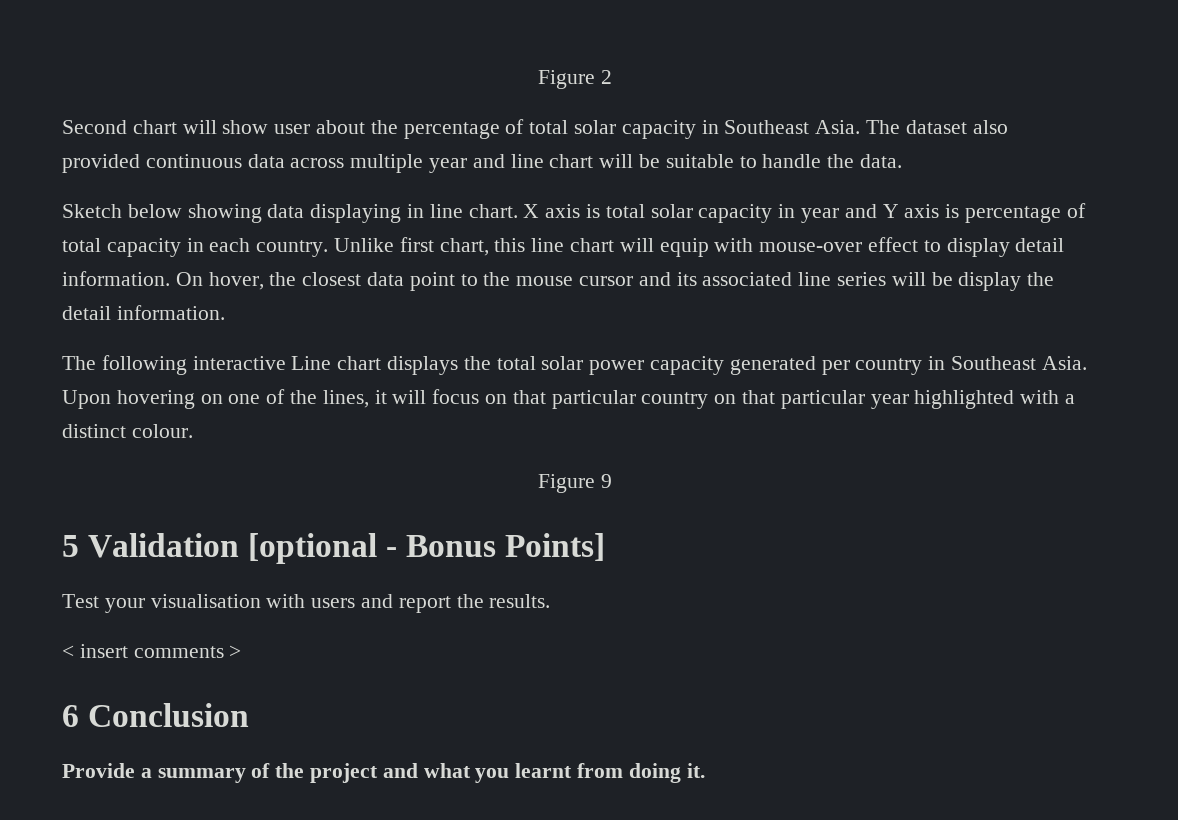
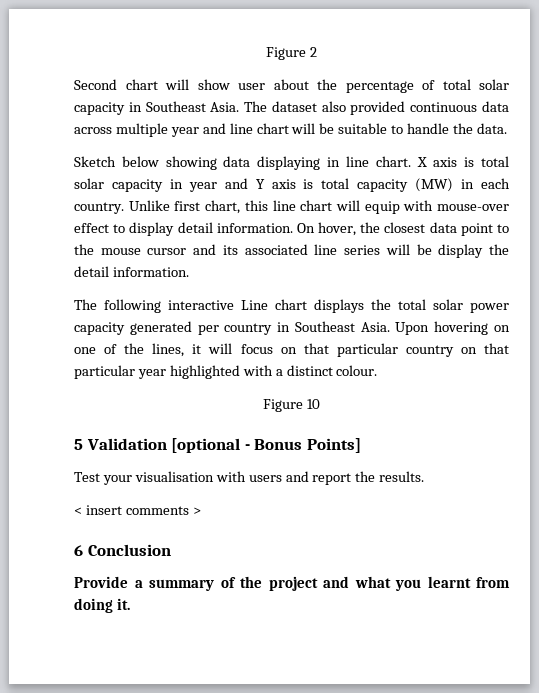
[965,203,1086,223] percentage of -> (314, 184) none
(181, 247) none -> [415,178,454,192] (MW)
[600,474,612,488] 9 -> [306,399,320,409] 10

